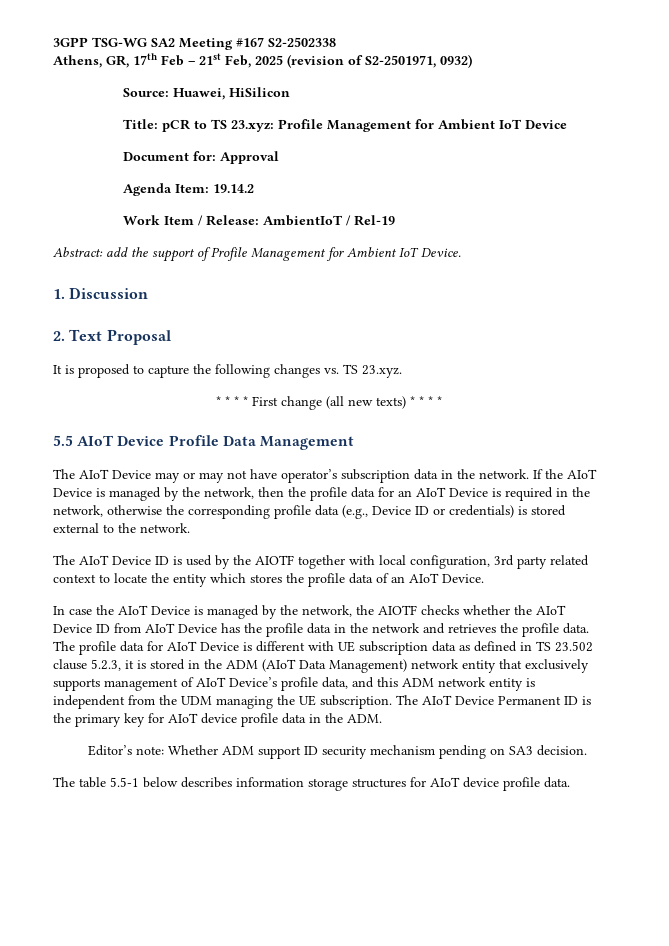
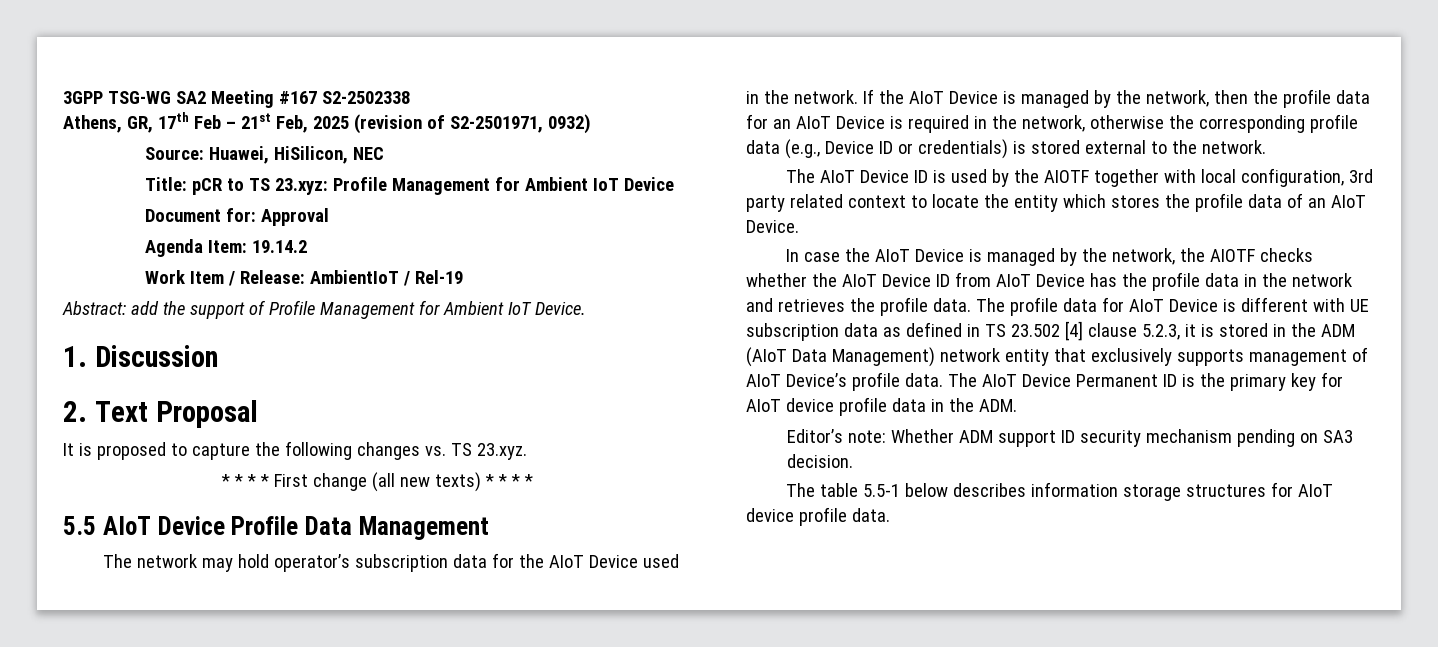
[228,87,290,97] HiSilicon -> [273,146,384,164] HiSilicon, NEC
[79,469,438,483] AIoT Device may or may not have operator’s subscription data -> [137,553,680,572] network may hold operator’s subscription data for the AIoT Device used
(593, 646) none -> [1064,321,1083,341] [4]
[322,677,535,691] [53,695,392,709] data, and this ADM network entity is independent from the UDM managing the UE subscription. -> [904,373,943,387] data.

